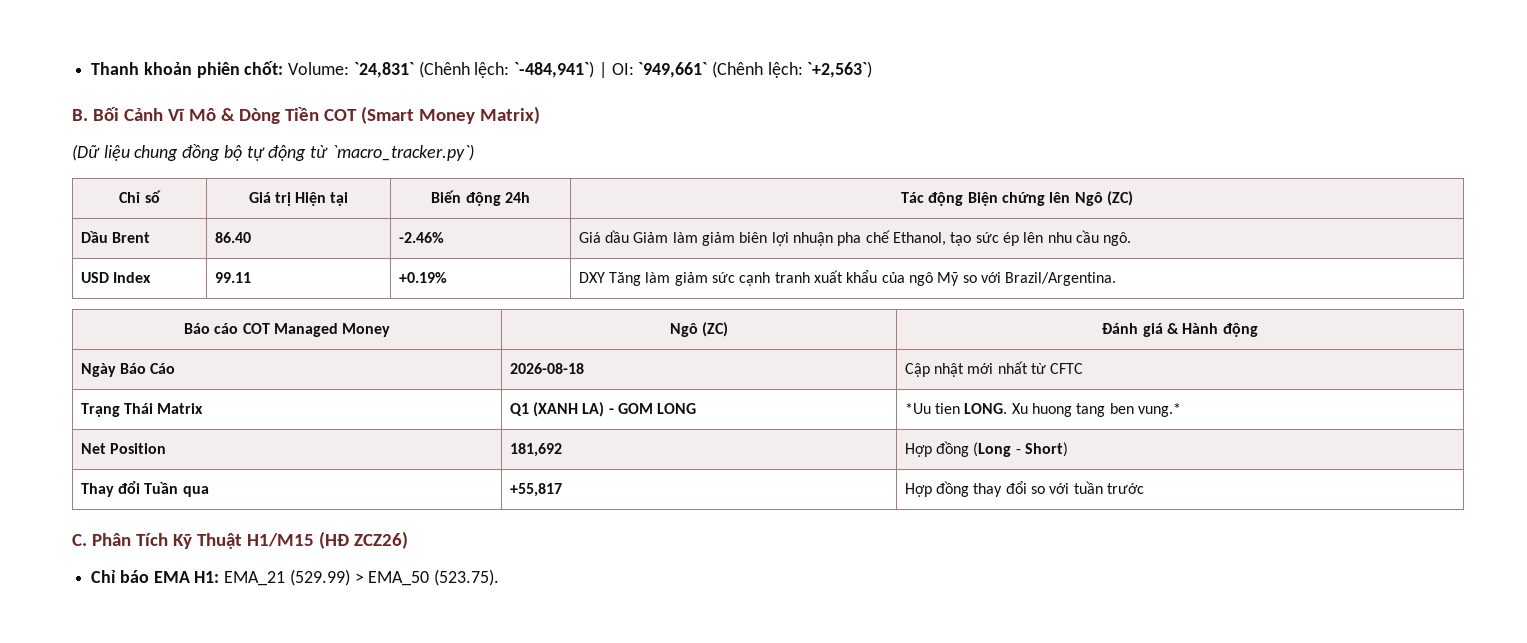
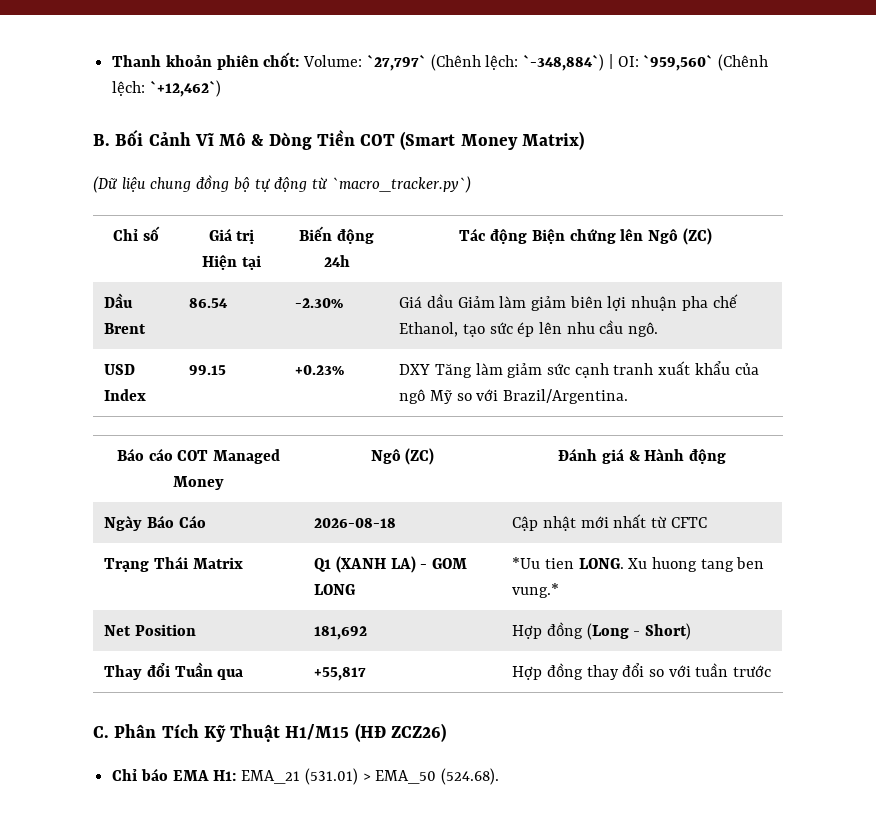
[353,61,595,78] `24,831` (Chênh lệch: `-484,941`) -> [366,54,605,71] `27,797` (Chênh lệch: `-348,884`)
[638,61,873,78] `949,661` (Chênh lệch: `+2,563`) -> [643,54,768,71] [112,80,221,97] `959,560` (Chênh lệch: `+12,462`)
[214,232,251,243] [398,232,444,243] 86.40 | -2.46% -> [189,298,229,308] [295,298,344,308] 86.54 | -2.30%
[214,272,251,283] [398,272,447,283] 99.11 | +0.19% -> [189,365,227,375] [295,365,345,375] 99.15 | +0.23%
[289,569,350,586] (529.99) -> [304,768,358,785] (531.01)
[434,569,500,586] (523.75). -> [441,768,500,785] (524.68).

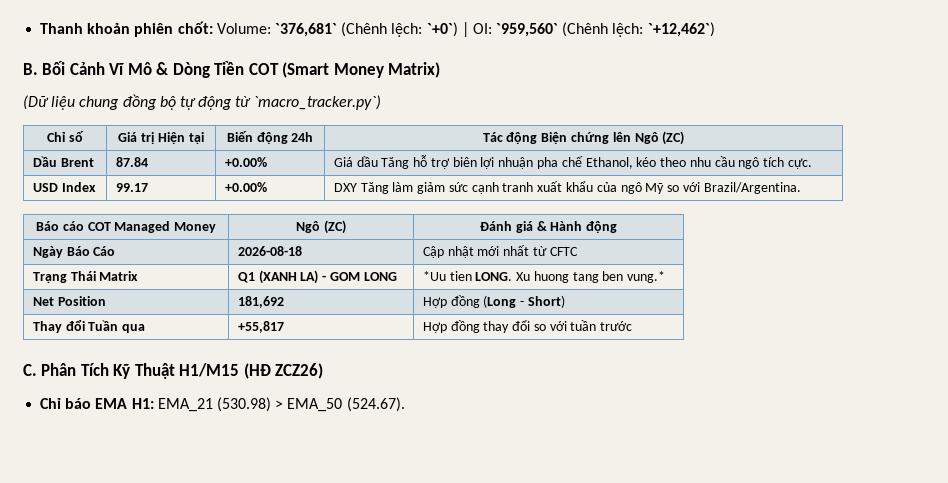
[366,54,605,71] `27,797` (Chênh lệch: `-348,884`) -> [274,22,458,37] `376,681` (Chênh lệch: `+0`)
[189,298,229,308] [295,298,344,308] 86.54 | -2.30% -> [115,157,148,167] [224,157,267,167] 87.84 | +0.00%
[457,296,567,311] Giảm làm giảm -> [381,155,450,169] Tăng hỗ trợ
[462,320,659,337] tạo sức ép lên nhu cầu ngô. -> [636,156,813,169] kéo theo nhu cầu ngô tích cực.
[189,365,227,375] [295,365,345,375] 99.15 | +0.23% -> [115,183,148,192] [224,182,267,192] 99.17 | +0.00%
[304,768,358,785] (531.01) -> [216,397,271,412] (530.98)
[441,768,500,785] (524.68). -> [346,397,405,412] (524.67).

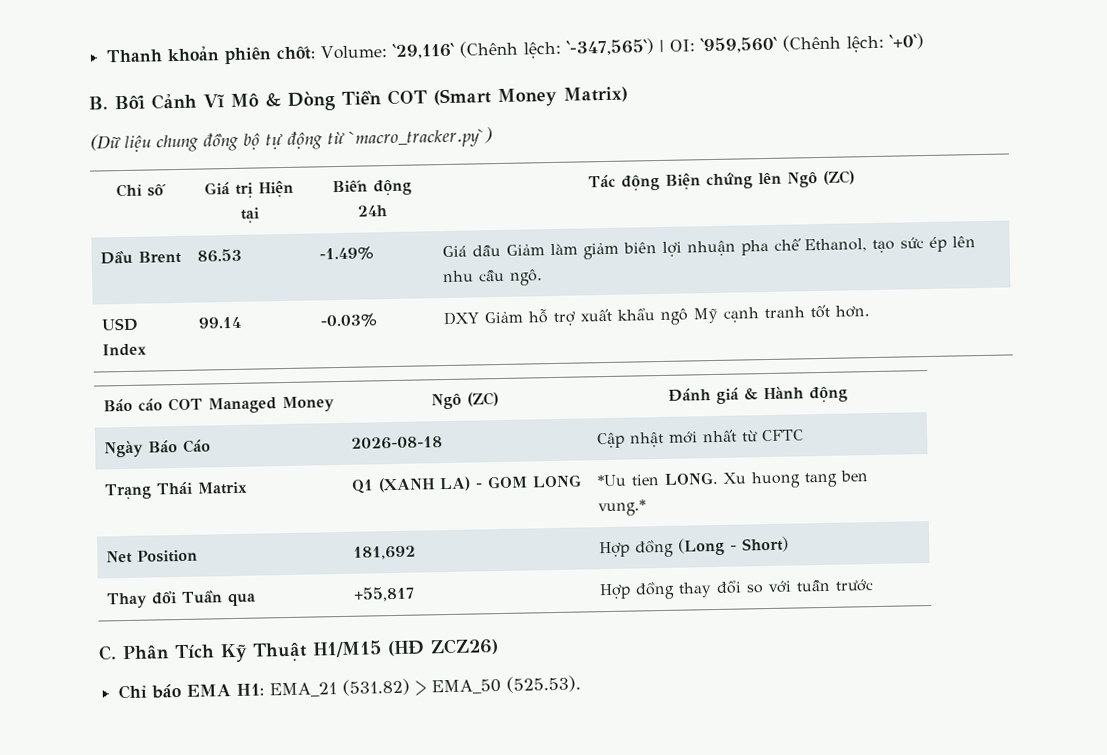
[274,22,458,37] `376,681` (Chênh lệch: `+0`) -> [391,38,655,59] `29,116` (Chênh lệch: `-347,565`)
[647,22,715,37] `+12,462`) -> [888,33,925,50] `+0`)
[115,157,148,167] [224,157,267,167] 87.84 | +0.00% -> [196,248,242,263] [318,246,374,261] 86.53 | -1.49%
[381,155,450,169] Tăng hỗ trợ -> [505,242,619,260] Giảm làm giảm
[636,156,813,169] kéo theo nhu cầu ngô tích cực. -> [871,236,976,254] [441,268,543,286] tạo sức ép lên nhu cầu ngô.
[115,183,148,192] [224,182,267,192] 99.17 | +0.00% -> [197,316,242,329] [319,313,378,328] 99.14 | -0.03%
[360,181,801,194] Tăng làm giảm sức cạnh tranh xuất khẩu của ngô Mỹ so với Brazil/Argentina. -> [483,304,870,326] Giảm hỗ trợ xuất khẩu ngô Mỹ cạnh tranh tốt hơn.
[216,397,271,412] (530.98) -> [342,678,411,696] (531.82)
[346,397,405,412] (524.67). -> [506,675,582,693] (525.53).

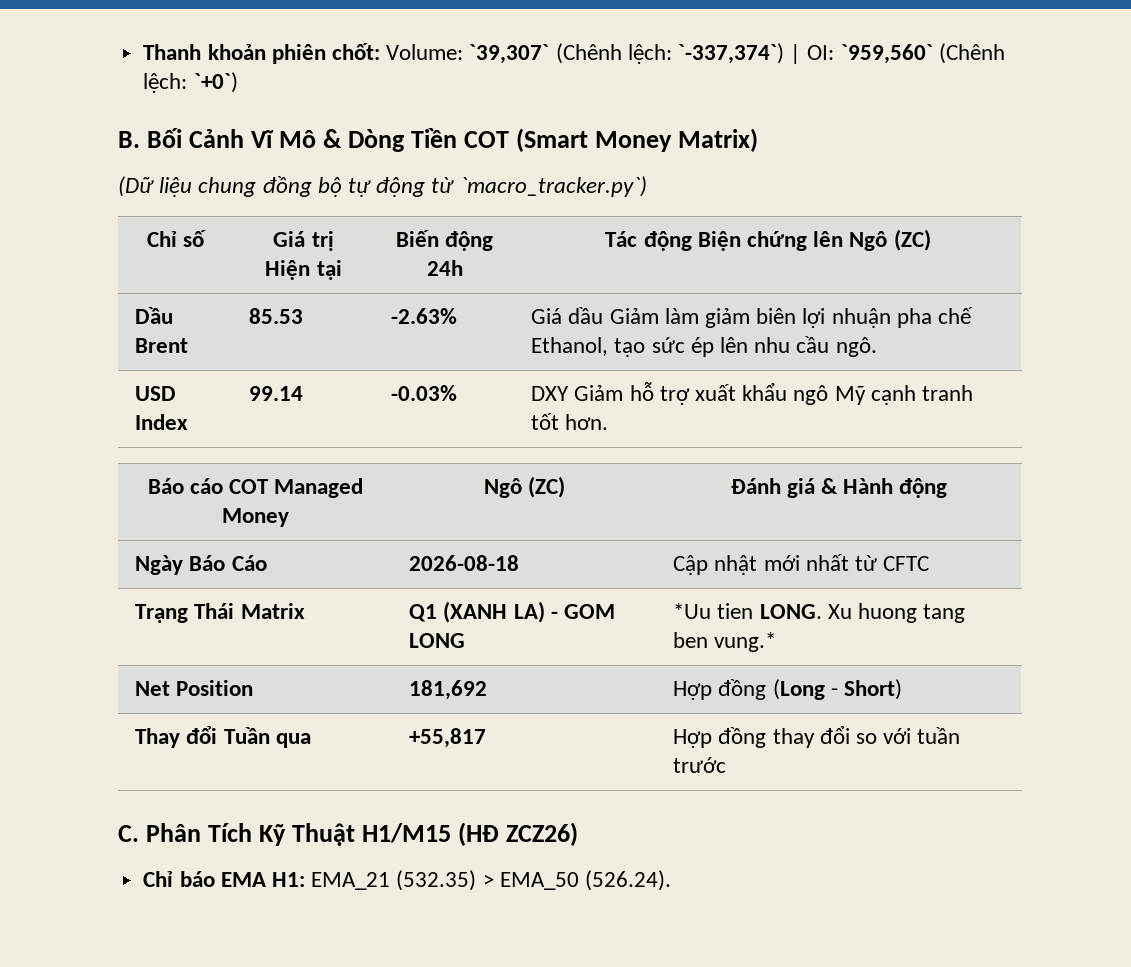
[391,38,655,59] `29,116` (Chênh lệch: `-347,565`) -> [469,43,784,64] `39,307` (Chênh lệch: `-337,374`)
[196,248,242,263] [318,246,374,261] 86.53 | -1.49% -> [249,308,304,324] [391,308,458,324] 85.53 | -2.63%
[342,678,411,696] (531.82) -> [396,870,477,891] (532.35)
[506,675,582,693] (525.53). -> [584,870,671,891] (526.24).

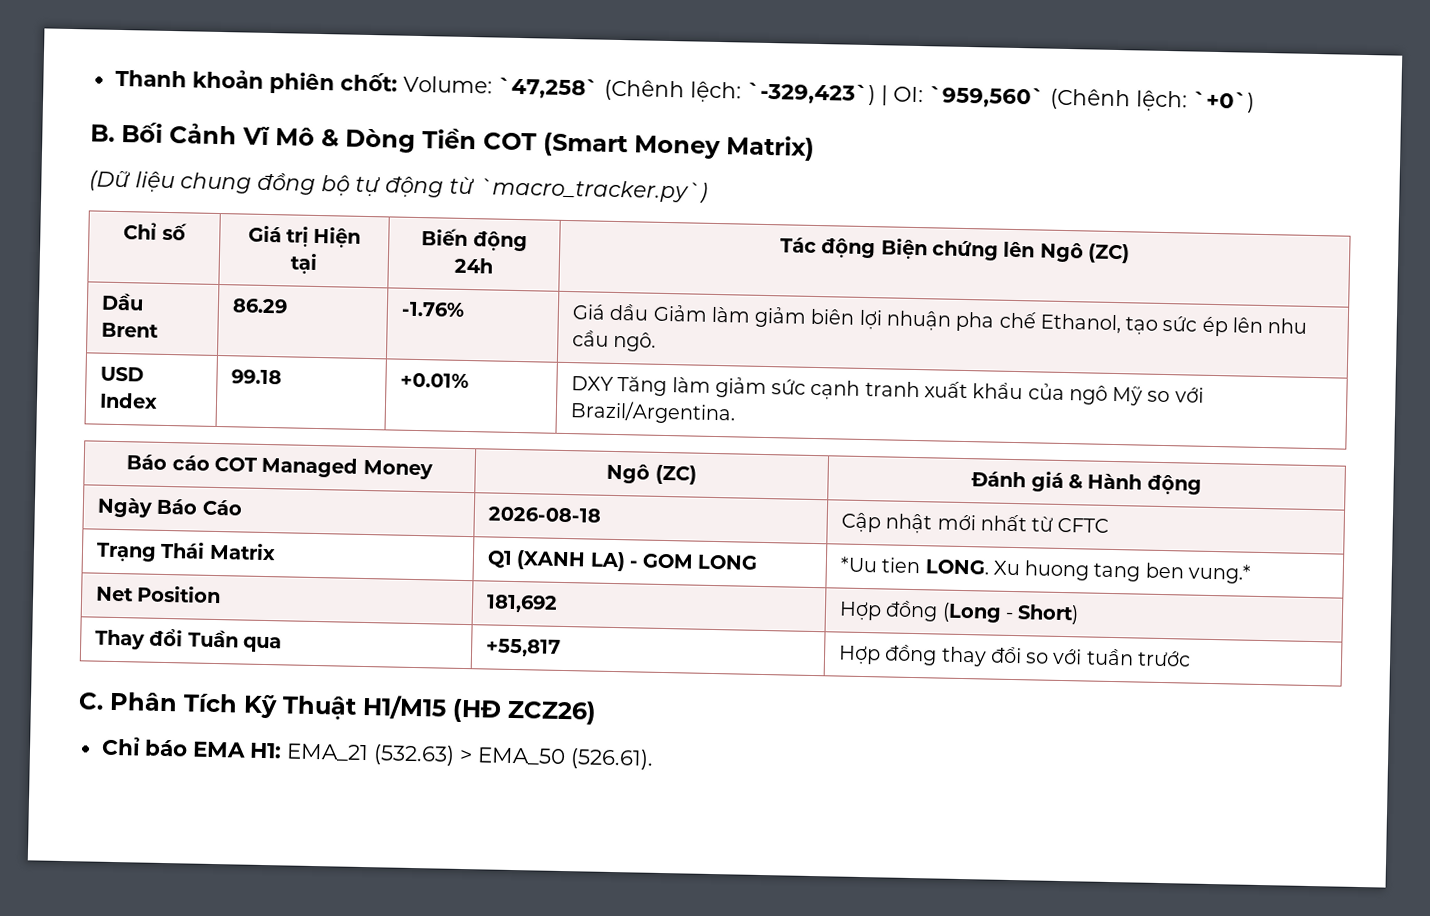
[469,43,784,64] `39,307` (Chênh lệch: `-337,374`) -> [497,77,876,106] `47,258` (Chênh lệch: `-329,423`)
[249,308,304,324] [391,308,458,324] 85.53 | -2.63% -> [232,298,289,314] [401,301,466,317] 86.29 | -1.76%
[249,386,304,401] [391,385,458,401] 99.14 | -0.03% -> [231,369,283,385] [400,372,470,389] 99.18 | +0.01%
[574,382,690,405] Giảm hỗ trợ -> [617,376,920,400] Tăng làm giảm sức cạnh tranh
(788, 392) none -> [1027,383,1065,400] của
[870,385,974,405] [531,413,609,430] cạnh tranh tốt hơn. -> [1147,387,1204,403] [570,400,737,425] so với Brazil/Argentina.
[396,870,477,891] (532.35) -> [372,744,455,766] (532.63)
[584,870,671,891] (526.24). -> [569,748,654,770] (526.61).

